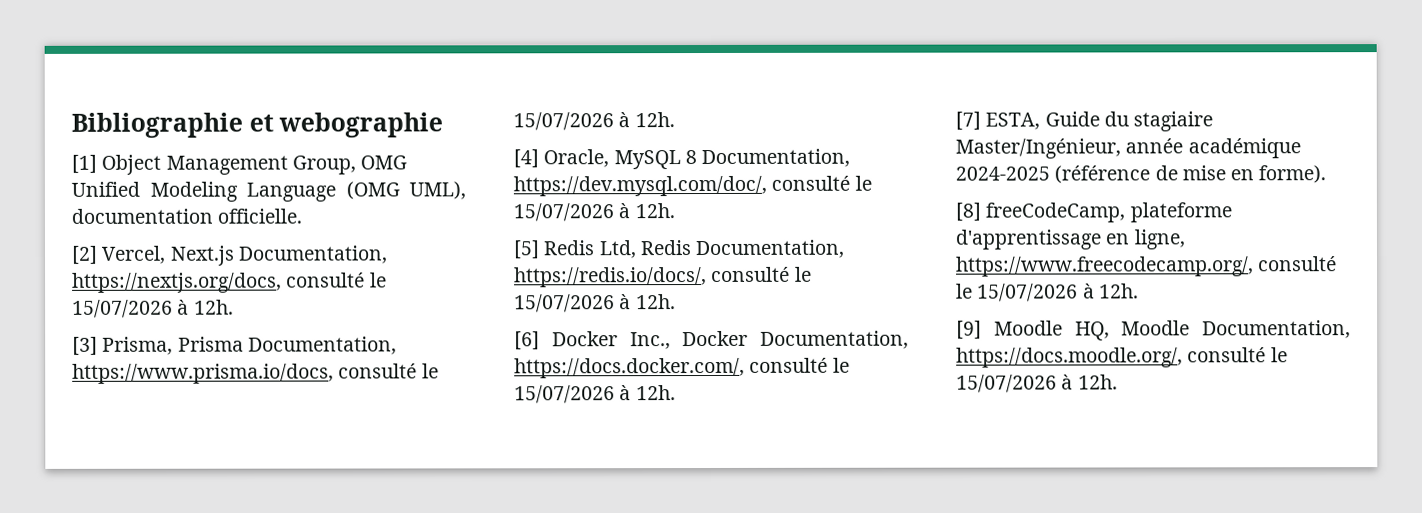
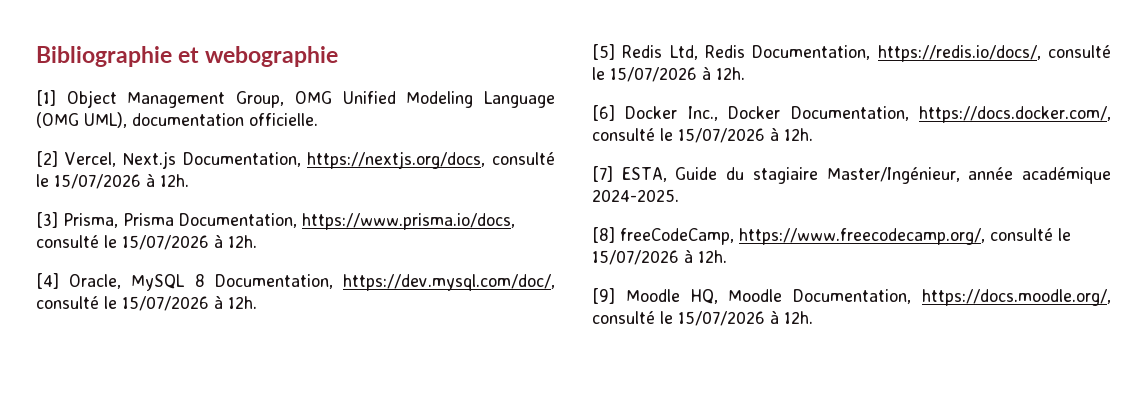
[955,165,1327,184] [955,202,1232,223] [955,229,1185,250] 2024-2025 (référence de mise en forme). // [8] freeCodeCamp, plateforme d'apprentissage en ligne, -> [592,189,679,202] [592,227,734,245] 2024-2025. // [8] freeCodeCamp,

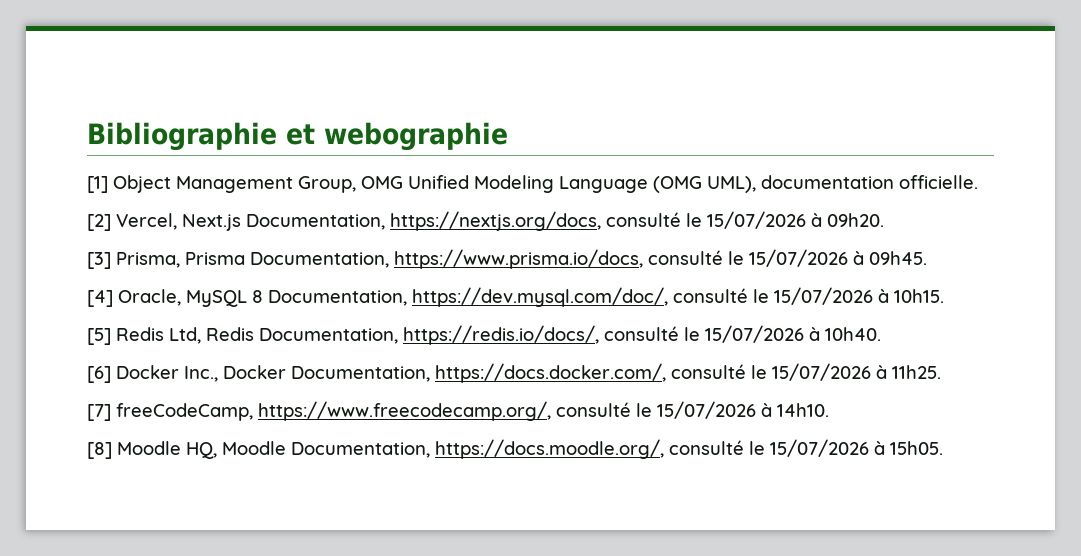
[160,174,189,187] 12h. -> [827,213,884,227] 09h20.
[228,235,257,248] 12h. -> [869,251,927,265] 09h45.
[228,296,257,309] 12h. -> [894,289,944,303] 10h15.
[716,67,745,80] 12h. -> [825,327,881,341] 10h40.
[784,128,813,141] 12h. -> [892,365,941,379] 11h25.
[621,167,1111,184] [592,189,679,202] [592,227,615,243] ESTA, Guide du stagiaire Master/Ingénieur, année académique 2024-2025. // [8] -> (111, 412) none
[698,250,727,263] [592,288,615,304] 12h. // [9] -> [777,403,829,417] [87,442,112,459] 14h10. // [8]
[784,311,813,324] 12h. -> [890,441,943,455] 15h05.

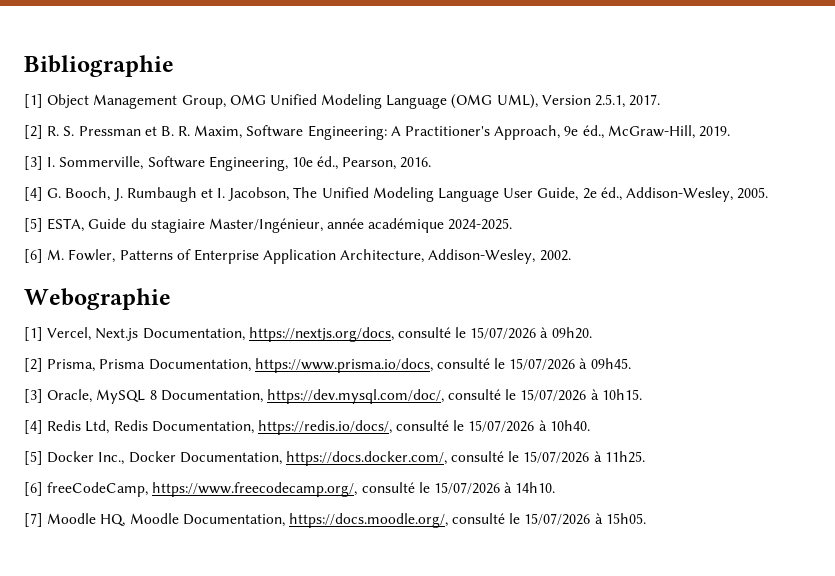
[286,122,508,151] et webographie -> (174, 66) none
[761,175,978,189] [87,214,111,231] documentation officielle. // [2] -> [541,94,661,108] [24,125,730,140] [24,156,432,171] [24,187,769,202] [24,218,513,233] [24,249,571,264] [24,288,171,310] [24,327,43,341] Version 2.5.1, 2017. // [2] R. S. Pressman et B. R. Maxim, Software Engineering: A Practitioner's Approach, 9e éd., McGraw-Hill, 2019. // [3] I. Sommerville, Software Engineering, 10e éd., Pearson, 2016. // [4] G. Booch, J. Rumbaugh et I. Jacobson, The Unified Modeling Language User Guide, 2e éd., Addison-Wesley, 2005. // [5] ESTA, Guide du stagiaire Master/Ingénieur, année académique 2024-2025. // [6] M. Fowler, Patterns of Enterprise Application Architecture, Addison-Wesley, 2002. // Webographie // [1]
[87,252,111,269] [3] -> [24,358,43,372] [2]
[87,290,113,307] [4] -> [24,389,43,403] [3]
[87,328,111,345] [5] -> [24,420,43,434] [4]
[87,366,111,383] [6] -> [24,451,43,465] [5]
[87,404,111,421] [7] -> [24,482,43,496] [6]
[87,442,112,459] [8] -> [24,513,43,527] [7]

